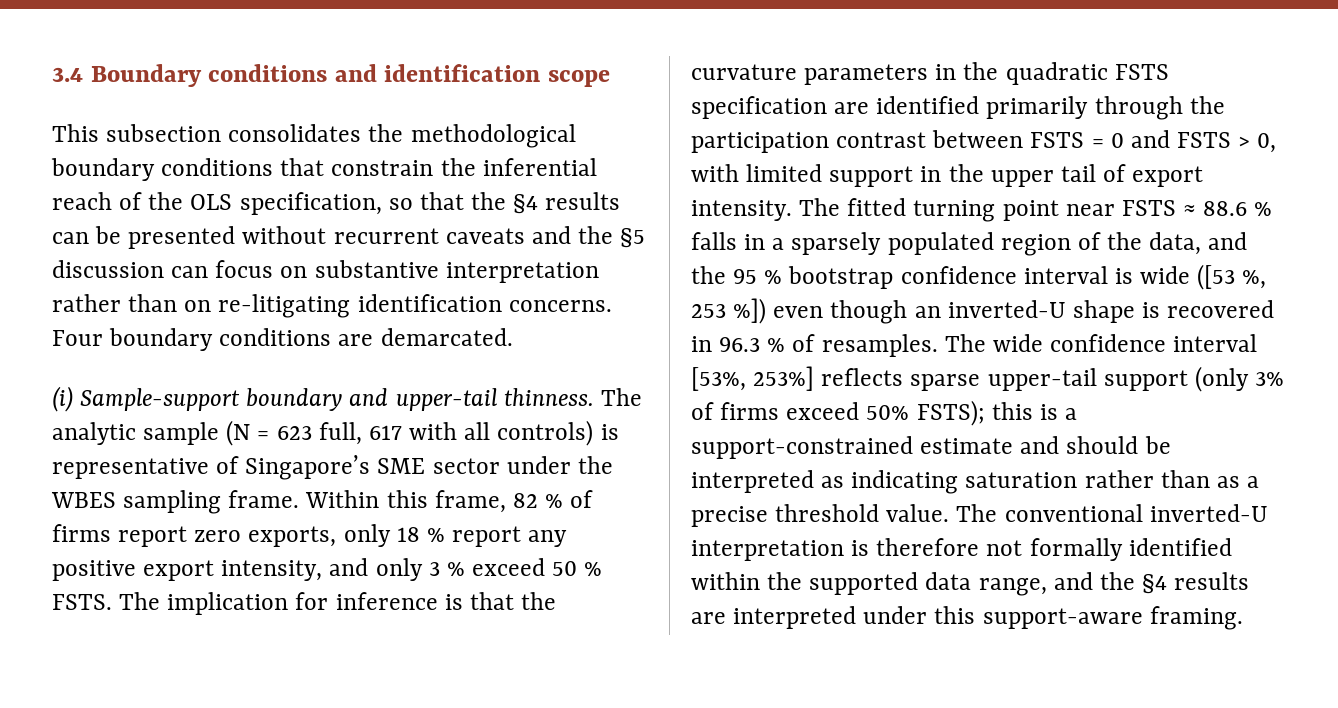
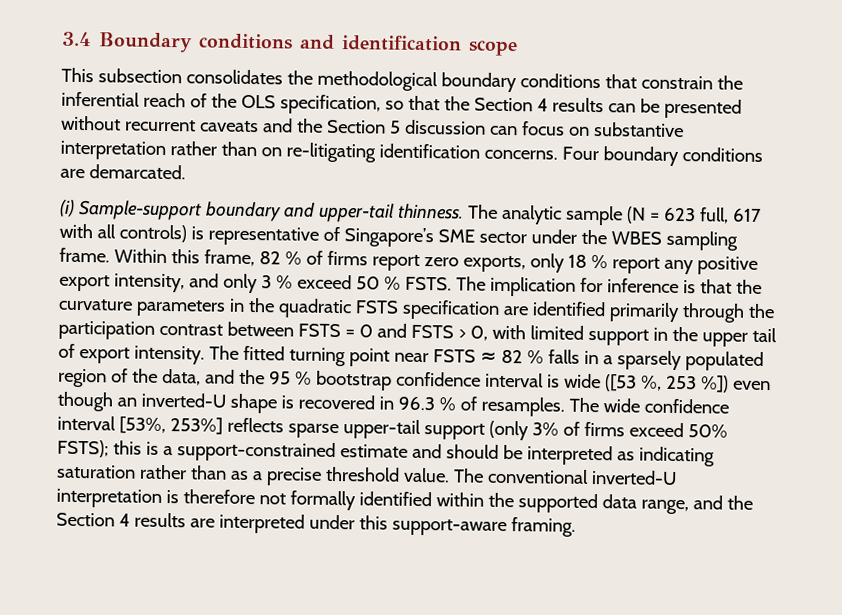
[513,194,539,214] §4 -> [473,97,548,112] Section 4
[620,228,646,248] §5 -> [326,119,401,134] Section 5
[1203,201,1248,216] 88.6 -> [500,349,523,364] 82
[1142,574,1168,594] §4 -> [56,512,130,527] Section 4

